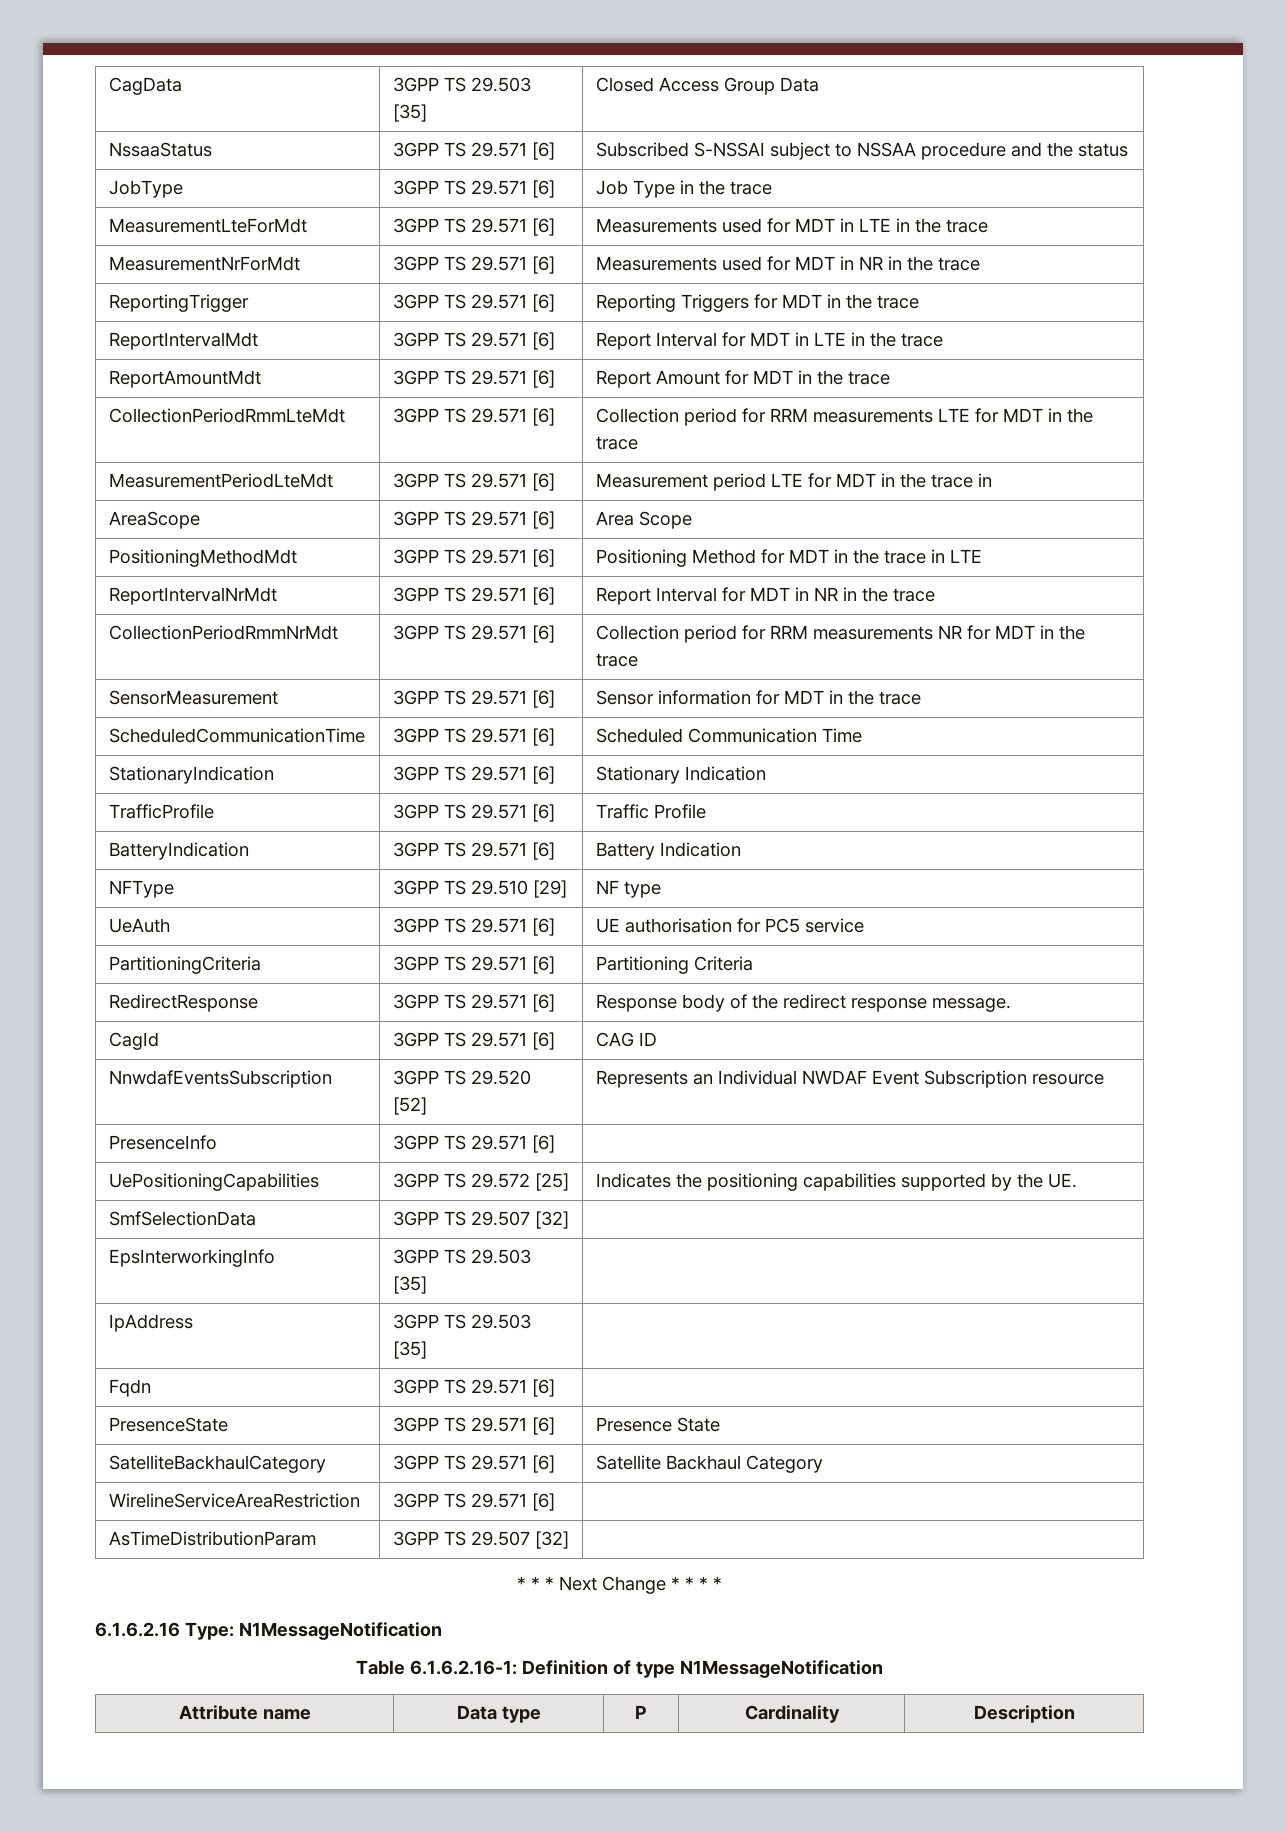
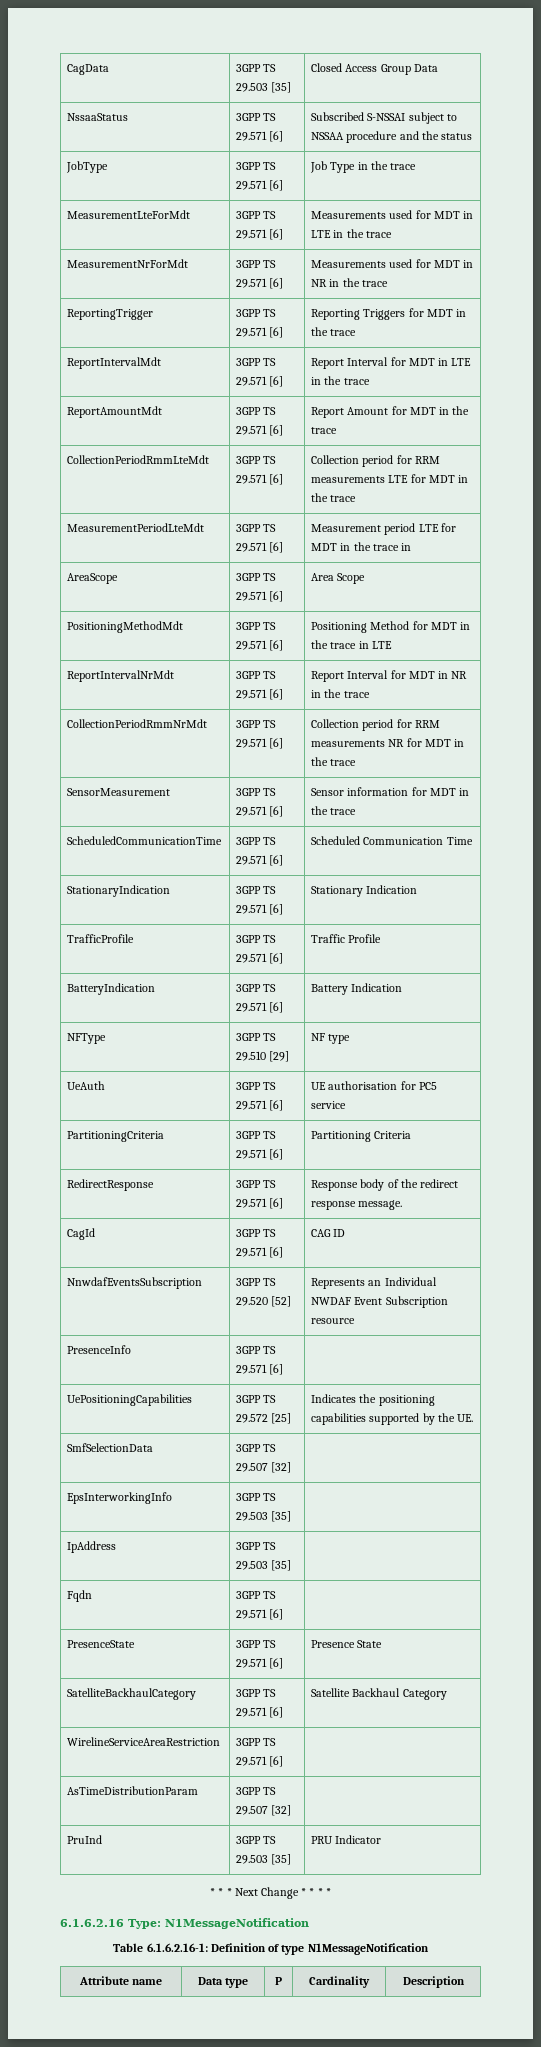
(569, 1540) none -> [67,1835,103,1844] [236,1836,277,1844] [236,1854,292,1865] [311,1835,382,1844] // PruInd | 3GPP TS 29.503 [35] | PRU Indicator

